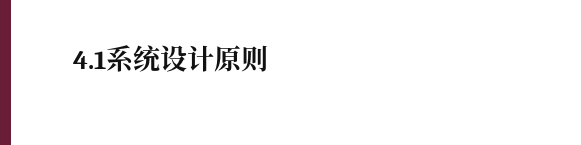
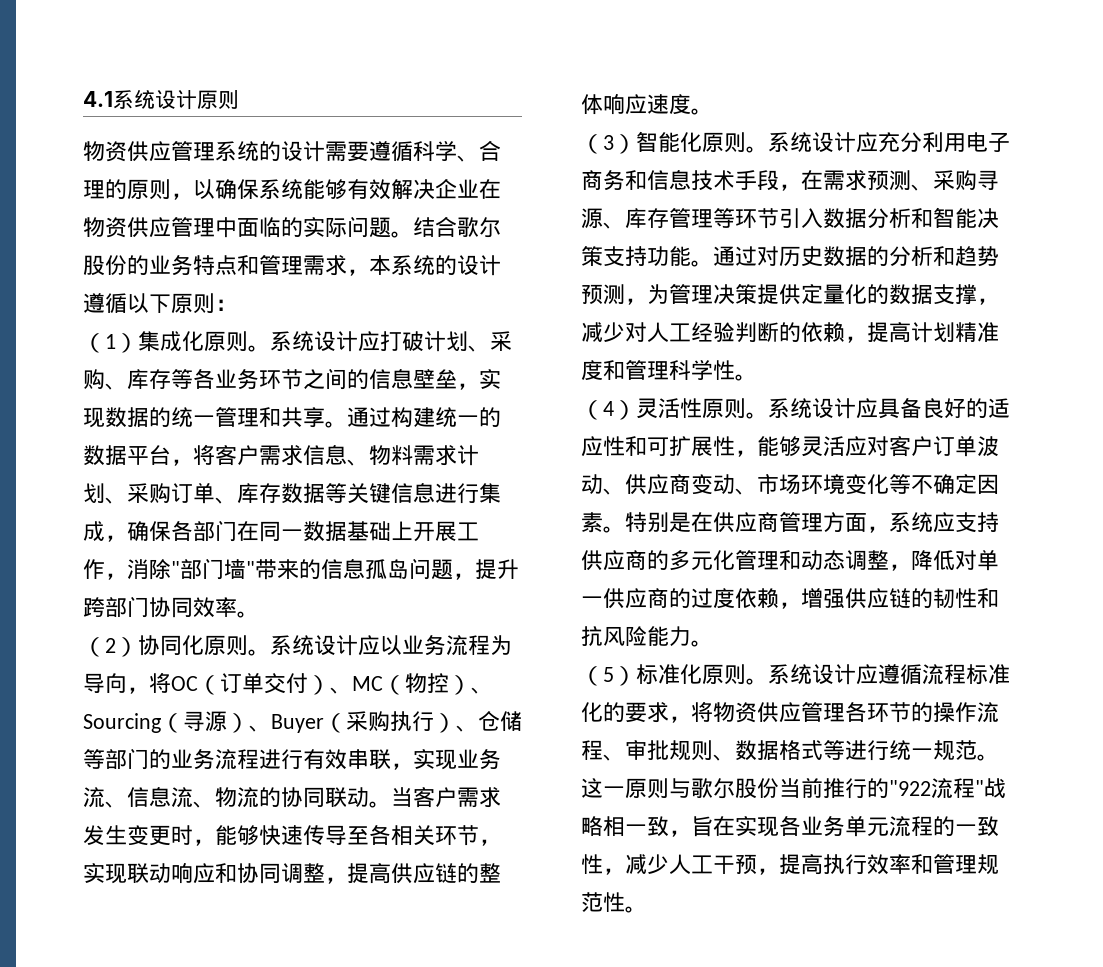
(268, 59) none -> [83,140,501,162] [83,179,501,200] [83,216,501,238] [83,255,501,276] [83,293,237,314] [83,331,512,353] [83,368,501,390] [83,407,501,428] [83,444,479,466] [83,482,501,504] [83,520,479,542] [83,558,519,580] [83,596,259,618] [83,635,512,657] [83,672,493,695] [83,711,522,733] [83,748,501,770] [83,786,501,808] [83,825,501,846] [83,862,501,884] [581,93,713,115] [581,131,1010,154] [581,169,999,191] [581,207,999,229] [581,246,999,267] [581,284,999,305] [581,322,999,343] [581,360,757,381] [581,398,1010,420] [581,436,999,457] [581,474,999,495] [581,512,999,533] [581,550,999,571] [581,588,999,609] [581,626,713,647] [581,664,1010,686] [581,701,999,723] [581,740,999,761] [581,777,1006,799] [581,816,999,837] [581,854,999,875] [581,892,647,913] // 物资供应管理系统的设计需要遵循科学、合理的原则，以确保系统能够有效解决企业在物资供应管理中面临的实际问题。结合歌尔股份的业务特点和管理需求，本系统的设计遵循以下原则： // （1）集成化原则。系统设计应打破计划、采购、库存等各业务环节之间的信息壁垒，实现数据的统一管理和共享。通过构建统一的数据平台，将客户需求信息、物料需求计划、采购订单、库存数据等关键信息进行集成，确保各部门在同一数据基础上开展工作，消除"部门墙"带来的信息孤岛问题，提升跨部门协同效率。 // （2）协同化原则。系统设计应以业务流程为导向，将OC（订单交付）、MC（物控）、Sourcing（寻源）、Buyer（采购执行）、仓储等部门的业务流程进行有效串联，实现业务流、信息流、物流的协同联动。当客户需求发生变更时，能够快速传导至各相关环节，实现联动响应和协同调整，提高供应链的整体响应速度。 // （3）智能化原则。系统设计应充分利用电子商务和信息技术手段，在需求预测、采购寻源、库存管理等环节引入数据分析和智能决策支持功能。通过对历史数据的分析和趋势预测，为管理决策提供定量化的数据支撑，减少对人工经验判断的依赖，提高计划精准度和管理科学性。 // （4）灵活性原则。系统设计应具备良好的适应性和可扩展性，能够灵活应对客户订单波动、供应商变动、市场环境变化等不确定因素。特别是在供应商管理方面，系统应支持供应商的多元化管理和动态调整，降低对单一供应商的过度依赖，增强供应链的韧性和抗风险能力。 // （5）标准化原则。系统设计应遵循流程标准化的要求，将物资供应管理各环节的操作流程、审批规则、数据格式等进行统一规范。这一原则与歌尔股份当前推行的"922流程"战略相一致，旨在实现各业务单元流程的一致性，减少人工干预，提高执行效率和管理规范性。

